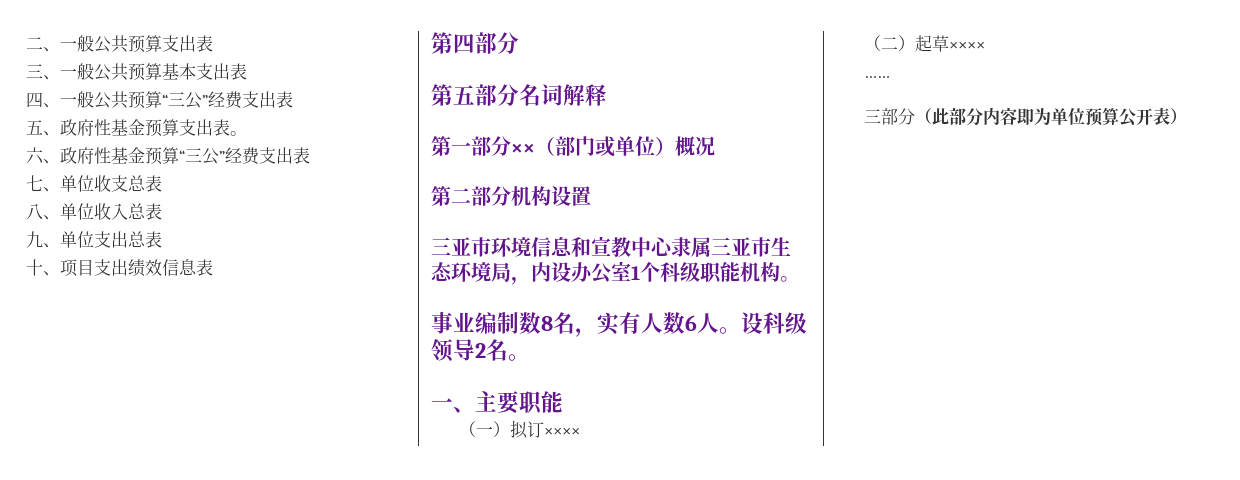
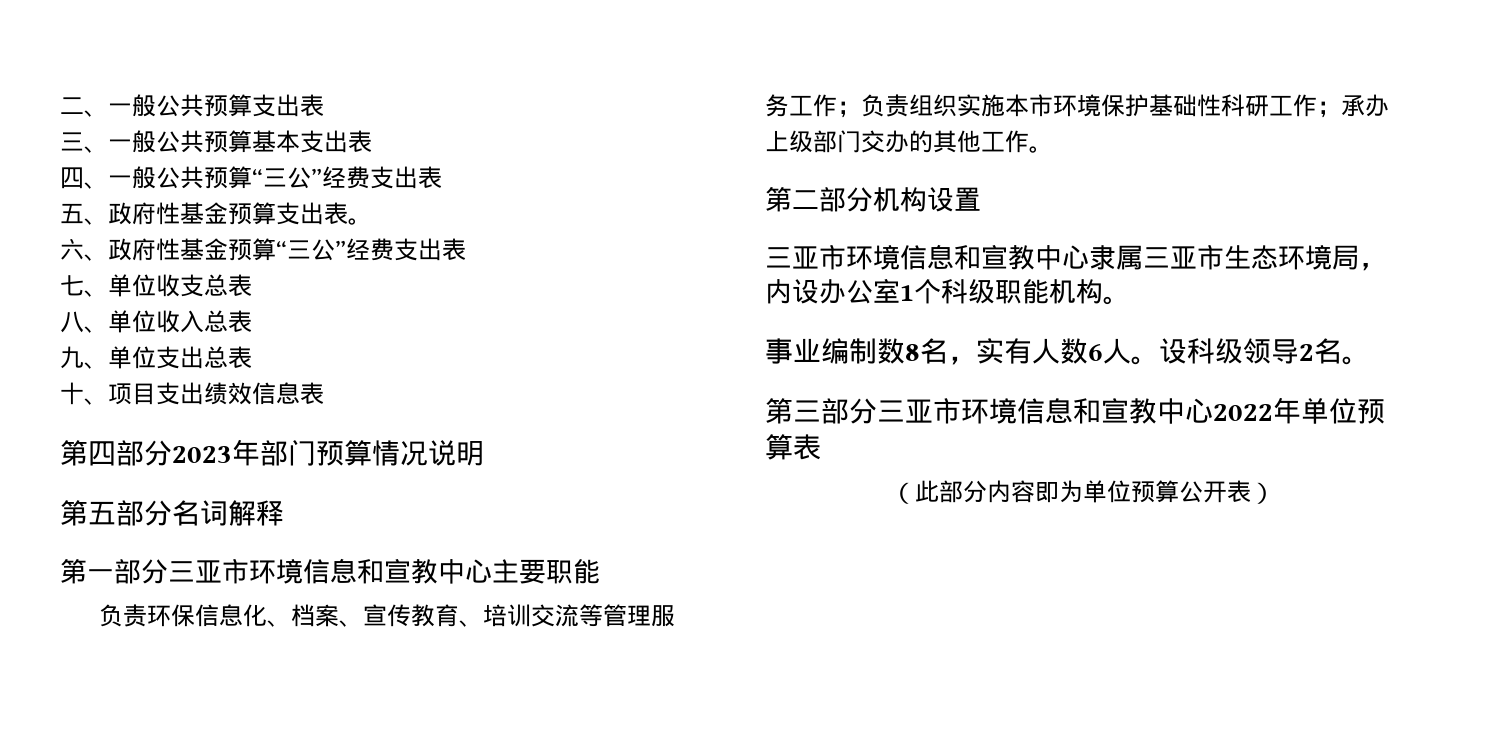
(519, 43) none -> [172,439,484,466] 2023年部门预算情况说明
[511,136,715,157] ××（部门或单位）概况 -> [168,558,600,584] [99,604,676,627] [765,94,1389,118] [765,130,1053,153] 三亚市环境信息和宣教中心主要职能 // 负责环保信息化、档案、宣传教育、培训交流等管理服务工作；负责组织实施本市环境保护基础性科研工作；承办上级部门交办的其他工作。
[431,391,563,415] [458,420,580,439] [863,35,985,52] [863,76,890,78] [863,108,915,125] 一、主要职能 // （一）拟订×××× // （二）起草×××× // …… // 三部分 -> [765,397,1385,424] [765,434,821,460] 第三部分三亚市环境信息和宣教中心2022年单位预算表 //

